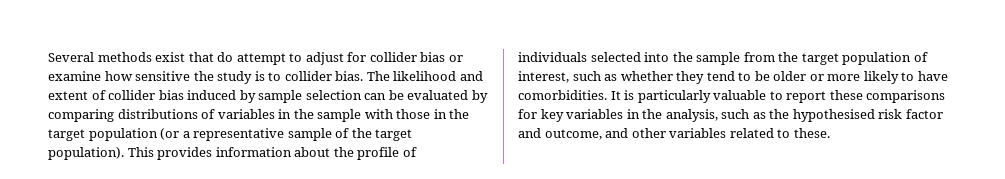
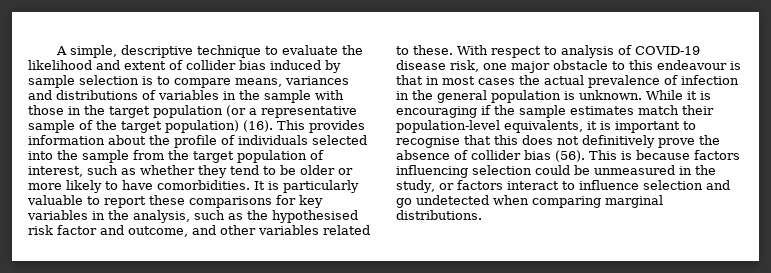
[48,52,463,65] [48,71,390,84] Several methods exist that do attempt to adjust for collider bias or examine how sensitive the study is to collider bias. The -> [55,45,363,58] A simple, descriptive technique to evaluate the
[364,90,488,103] [48,109,114,122] can be evaluated by comparing -> [142,76,349,88] [28,90,52,100] is to compare means, variances and
[48,147,124,160] population). -> [165,120,273,133] population) (16).
(830, 133) none -> [457,45,700,58] [396,60,741,73] [396,75,739,88] [396,90,711,103] [396,105,714,118] [396,120,696,133] [396,135,720,148] [396,150,740,162] [396,165,716,178] [396,180,730,193] [396,195,663,208] [396,210,482,220] With respect to analysis of COVID-19 disease risk, one major obstacle to this endeavour is that in most cases the actual prevalence of infection in the general population is unknown. While it is encouraging if the sample estimates match their population-level equivalents, it is important to recognise that this does not definitively prove the absence of collider bias (56). This is because factors influencing selection could be unmeasured in the study, or factors interact to influence selection and go undetected when comparing marginal distributions.

